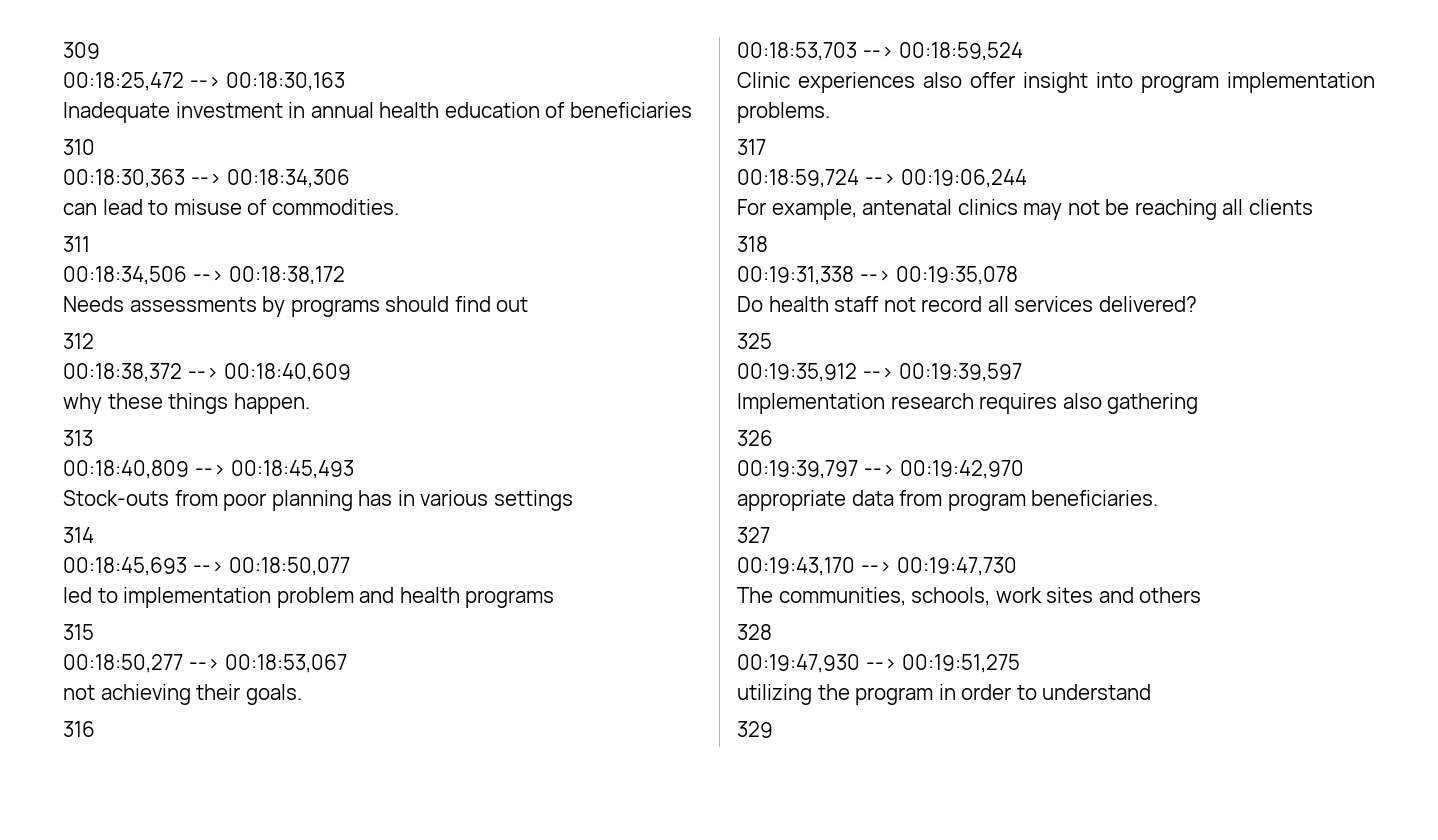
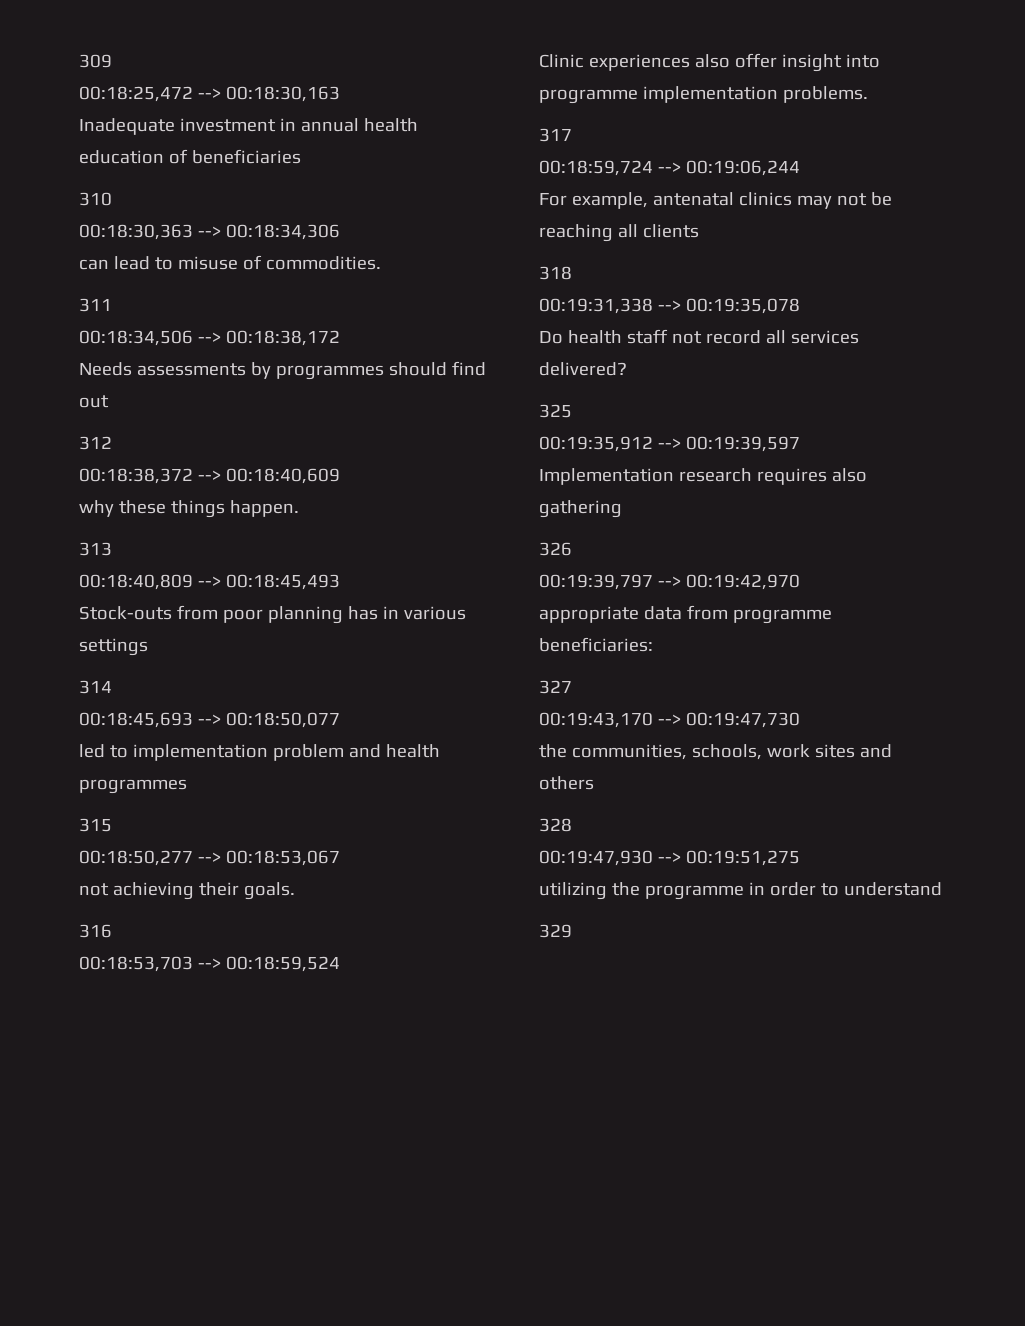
[290,299,380,317] programs -> [275,365,384,380] programmes
[465,590,555,608] programs -> [79,779,187,794] programmes
[1141,75,1219,93] program -> [539,89,638,104] programme
[947,490,1159,511] program beneficiaries. -> [732,609,832,624] [539,637,653,652] programme beneficiaries:
[737,587,773,603] The -> [539,744,567,758] the
[855,687,934,705] program -> [644,885,744,900] programme

